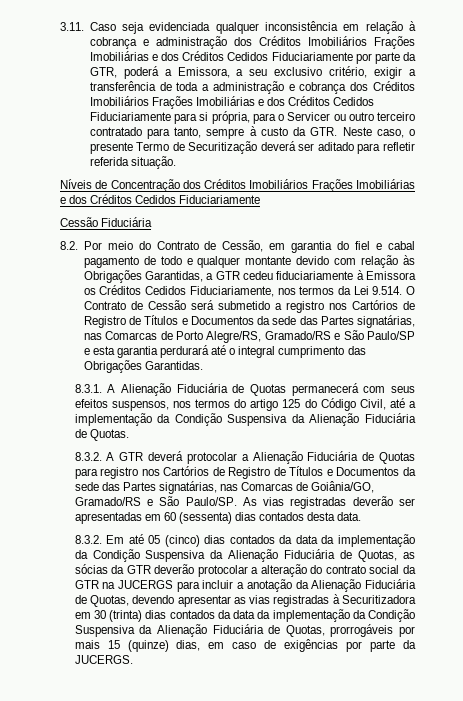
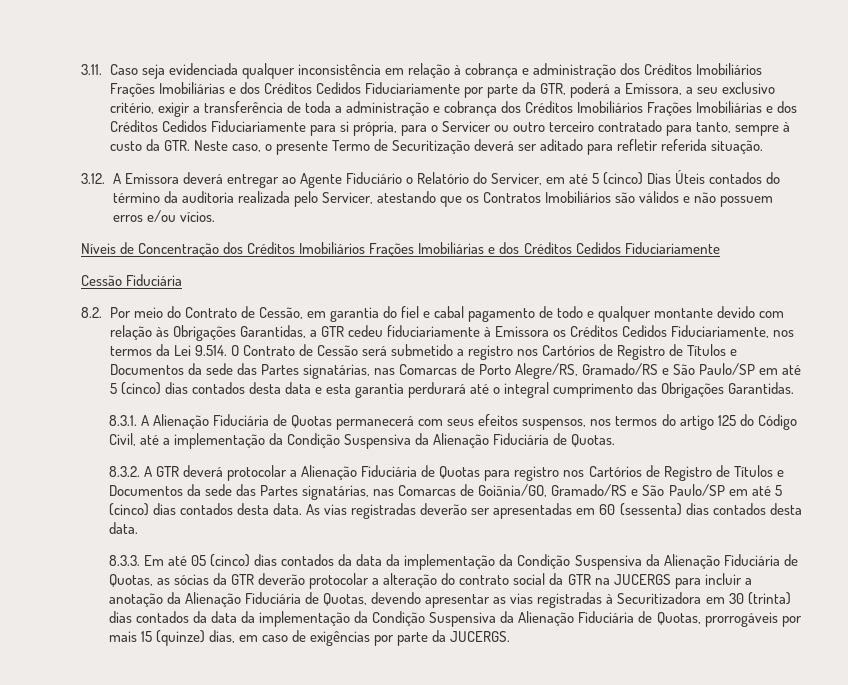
(176, 162) none -> [81,170,781,188] [112,191,774,207] [112,210,215,222] // 3.12. A Emissora deverá entregar ao Agente Fiduciário o Relatório do Servicer, em até 5 (cinco) Dias Úteis contados do término da auditoria realizada pelo Servicer, atestando que os Contratos Imobiliários são válidos e não possuem erros e/ou vícios.
(415, 335) none -> [759,365,802,375] [109,382,311,395] em até 5 (cinco) dias contados desta data
[185,497,237,506] Paulo/SP. -> [668,484,782,496] [108,503,303,516] Paulo/SP em até 5 (cinco) dias contados desta data.
[74,535,102,544] 8.3.2. -> [108,555,140,566] 8.3.3.

